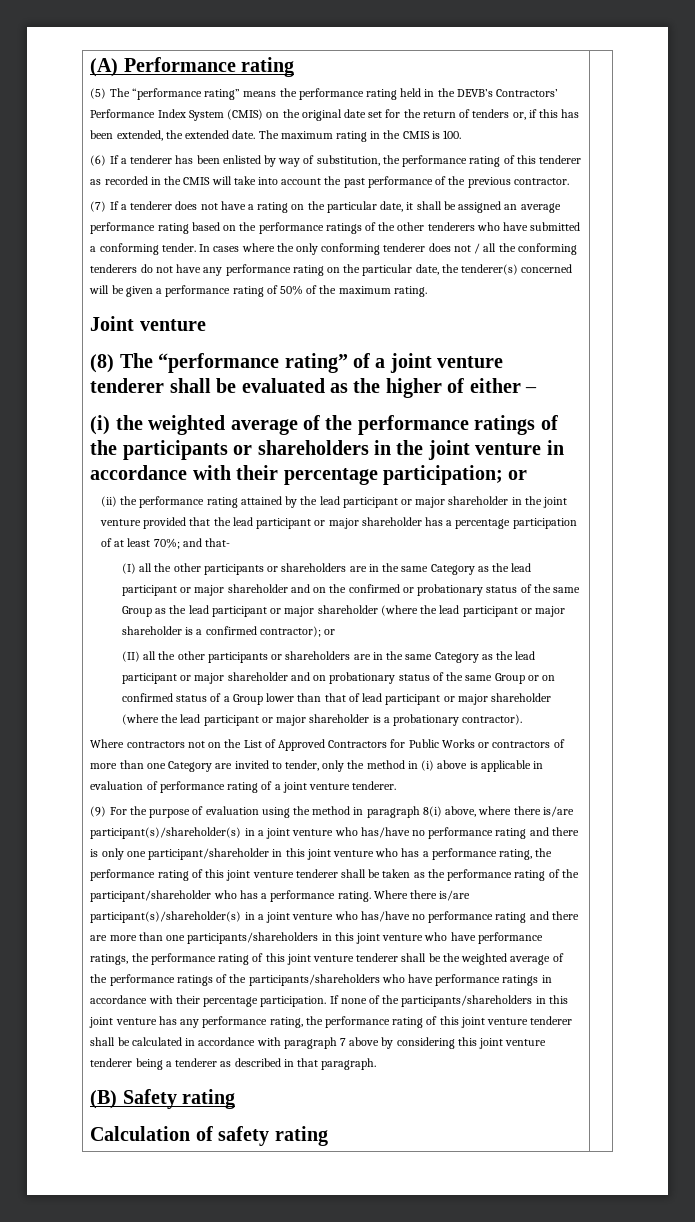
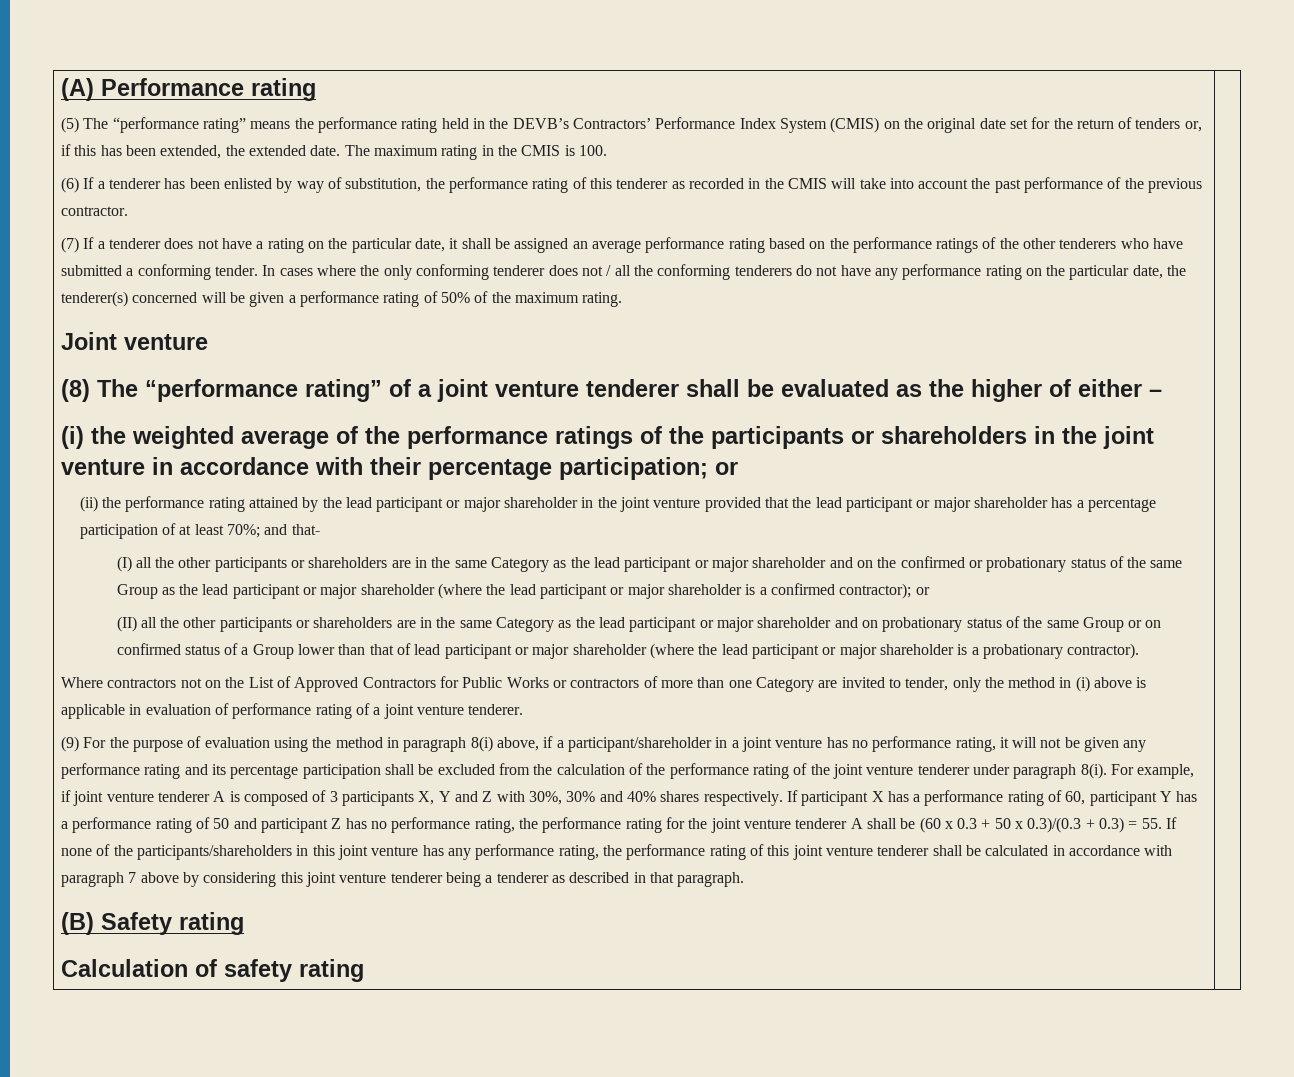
[478,806,574,817] [90,827,579,839] [90,848,553,860] [90,869,579,881] [90,890,471,902] [90,911,579,923] [90,932,543,944] [90,953,564,965] [90,974,552,986] [90,995,327,1007] where there is/are participant(s)/shareholder(s) in a joint venture who has/have no performance rating and there is only one participant/shareholder in this joint venture who has a performance rating, the performance rating of this joint venture tenderer shall be taken as the performance rating of the participant/shareholder who has a performance rating. Where there is/are participant(s)/shareholder(s) in a joint venture who has/have no performance rating and there are more than one participants/shareholders in this joint venture who have performance ratings, the performance rating of this joint venture tenderer shall be the weighted average of the performance ratings of the participants/shareholders who have performance ratings in accordance with their percentage participation. -> [543,736,1147,752] [61,763,1195,779] [61,790,1198,806] [61,817,1162,833] if a participant/shareholder in a joint venture has no performance rating, it will not be given any performance rating and its percentage participation shall be excluded from the calculation of the performance rating of the joint venture tenderer under paragraph 8(i). For example, if joint venture tenderer A is composed of 3 participants X, Y and Z with 30%, 30% and 40% shares respectively. If participant X has a performance rating of 60, participant Y has a performance rating of 50 and participant Z has no performance rating, the performance rating for the joint venture tenderer A shall be (60 x 0.3 + 50 x 0.3)/(0.3 + 0.3) = 55.

